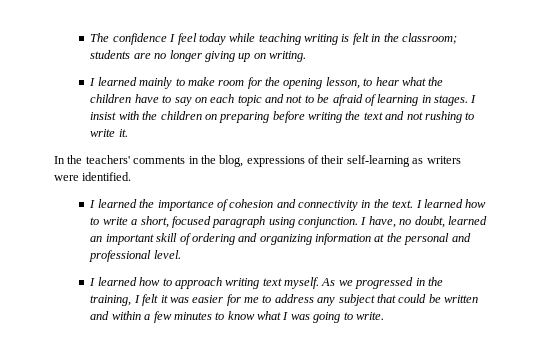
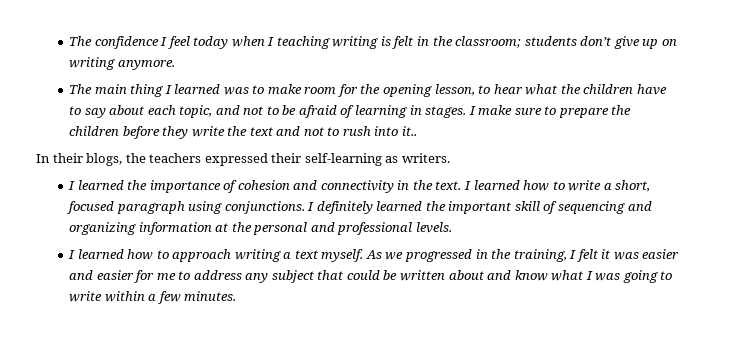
[229,33,256,42] while -> [231,36,275,47] when I
[133,50,307,62] [89,77,173,89] are no longer giving up on writing. // I learned mainly -> [580,36,677,49] [69,57,175,70] [69,84,249,97] don’t give up on writing anymore. // The main thing I learned was
[194,94,262,106] on each topic -> [109,105,213,118] about each topic,
[90,111,475,123] [90,129,128,137] [54,155,461,167] [54,172,132,181] insist with the children on preparing before writing the text and not rushing to write it. // In the teachers' comments in the blog, expressions of their self-learning as writers were identified. -> [478,105,632,118] [69,126,417,139] [36,153,450,166] make sure to prepare the children before they write the text and not to rush into it.. // In their blogs, the teachers expressed their self-learning as writers.
[298,216,487,228] [90,236,103,242] conjunction. I have, no doubt, learned an -> [224,201,446,214] conjunctions. I definitely learned the
[191,233,235,245] ordering -> [557,201,625,214] sequencing
[153,250,181,259] level. -> [415,222,452,233] levels.
(260, 283) none -> [283,252,292,259] a
(224, 299) none -> [69,270,134,280] and easier
[90,311,225,323] and within a few minutes to -> [448,270,512,280] about and
[355,312,384,320] write. -> [69,291,237,304] write within a few minutes.

